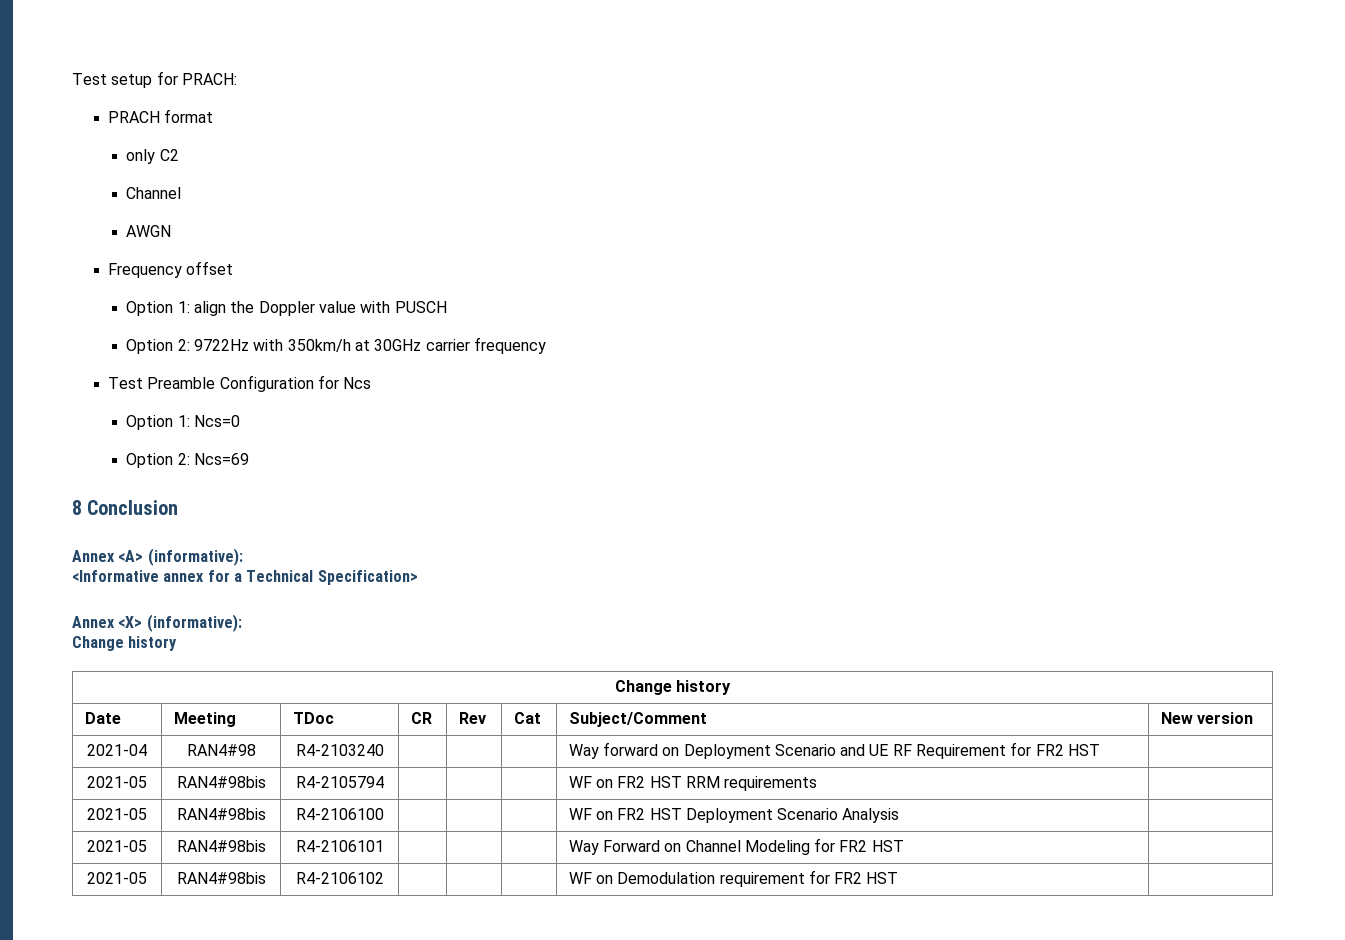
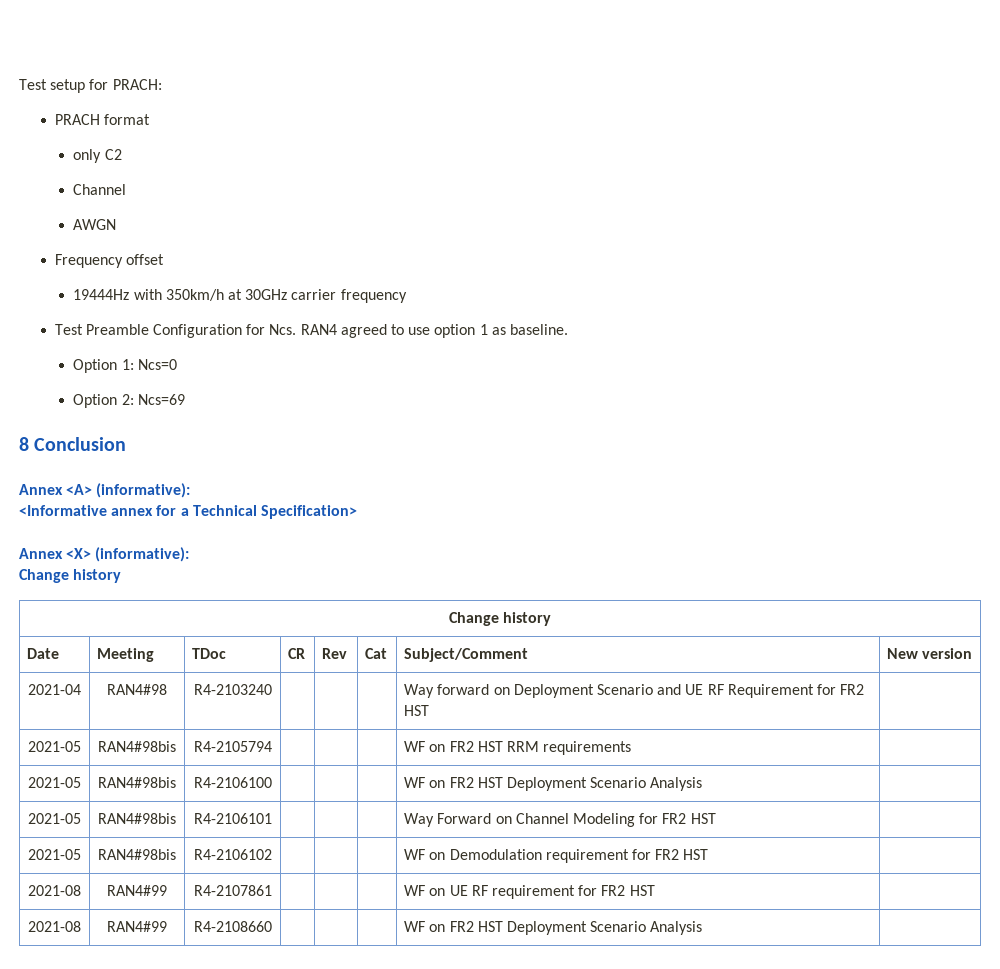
[126,301,447,316] [126,339,249,354] Option 1: align the Doppler value with PUSCH // Option 2: 9722Hz -> [73,289,130,300] 19444Hz
[343,377,372,389] Ncs -> [269,324,568,338] Ncs. RAN4 agreed to use option 1 as baseline.
(899, 878) none -> [28,885,81,896] [107,885,167,896] [193,885,272,896] [404,885,655,899] [28,921,81,932] [107,921,167,932] [193,921,272,932] [404,921,703,935] // 2021-08 | RAN4#99 | R4-2107861 | | | | WF on UE RF requirement for FR2 HST | // 2021-08 | RAN4#99 | R4-2108660 | | | | WF on FR2 HST Deployment Scenario Analysis |

